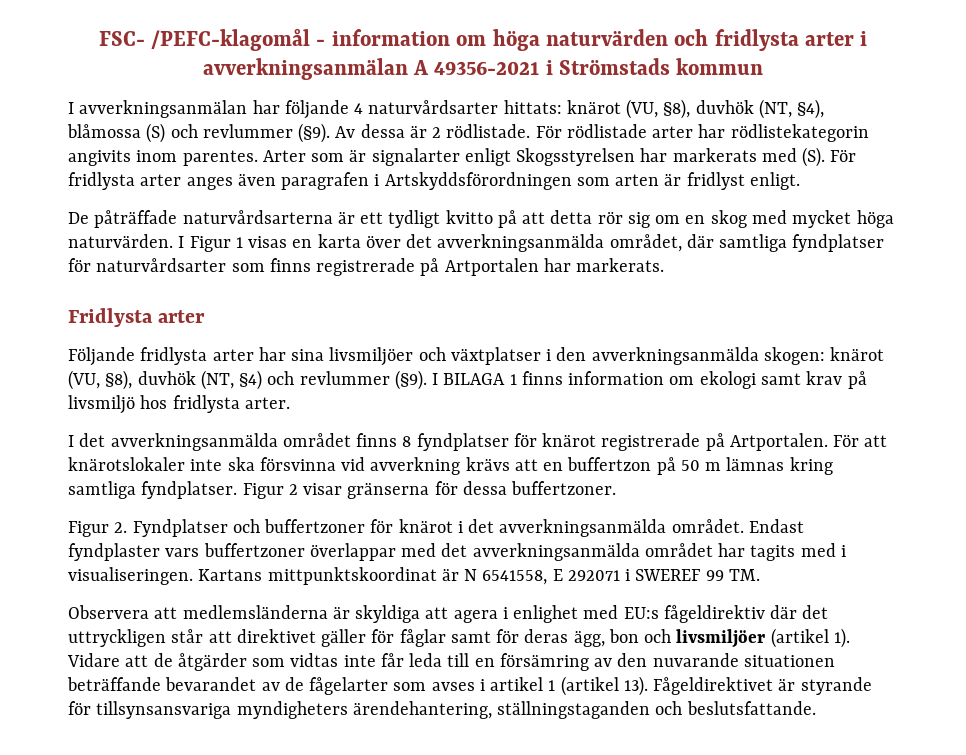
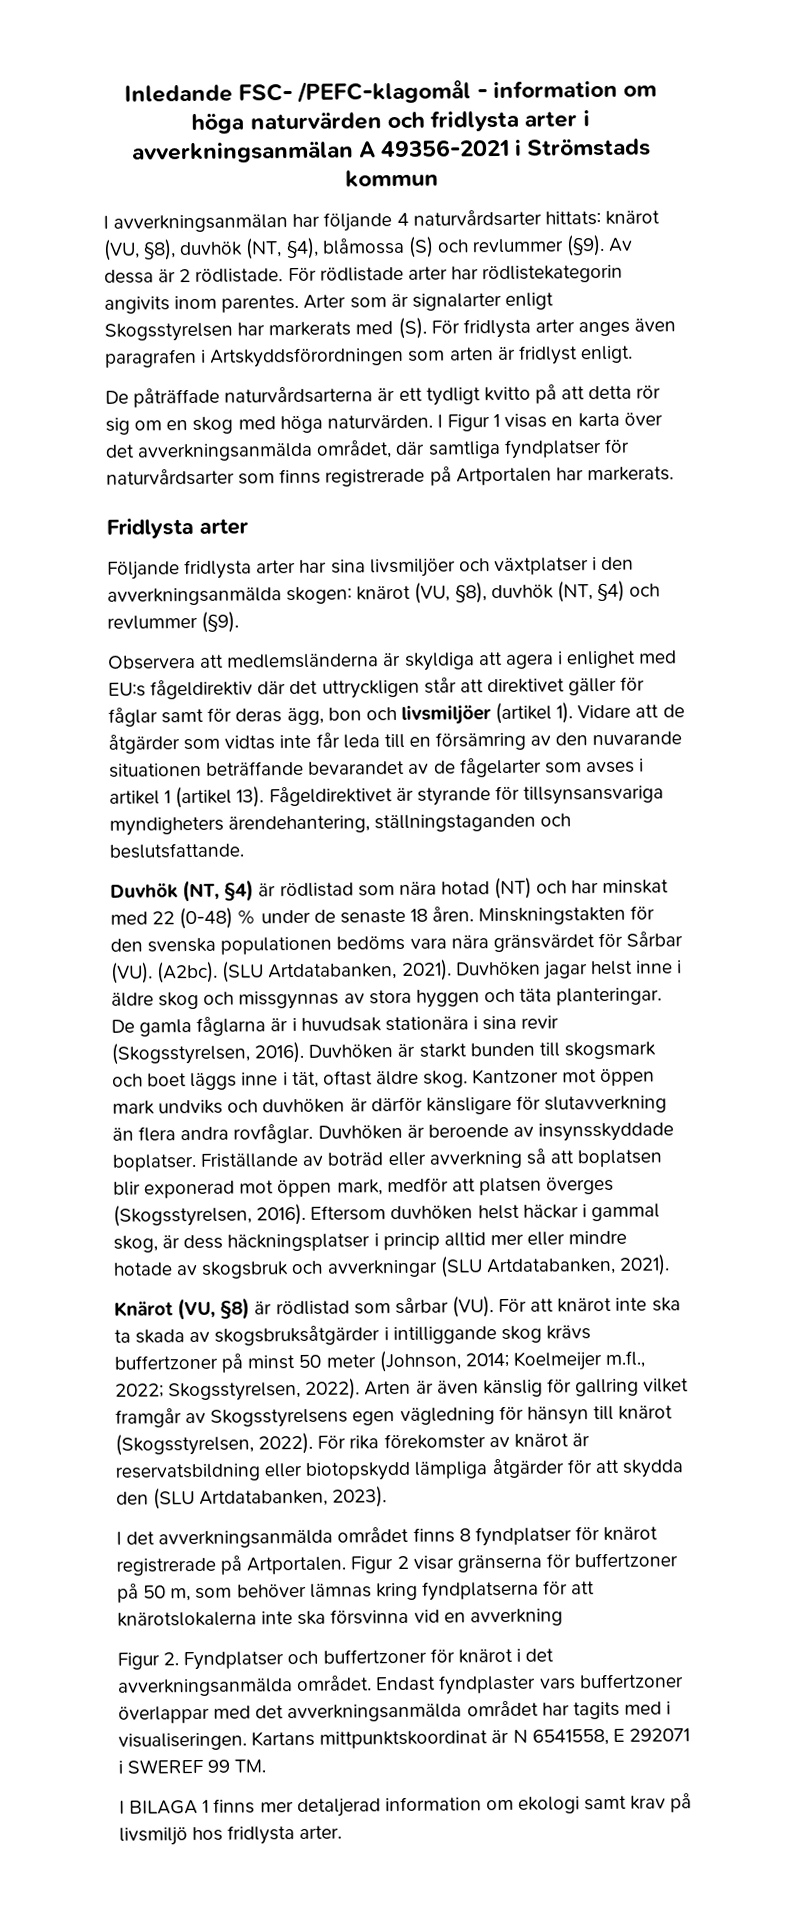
(98, 38) none -> [123,84,233,103] Inledande
[792,210,852,228] mycket -> (276, 423) none
[432,371,867,389] [68,395,290,414] [68,433,888,451] [68,457,833,475] [68,481,617,499] [68,519,804,537] [68,543,846,561] [68,567,760,585] I BILAGA 1 finns information om ekologi samt krav på livsmiljö hos fridlysta arter. // I det avverkningsanmälda området finns 8 fyndplatser för knärot registrerade på Artportalen. För att knärotslokaler inte ska försvinna vid avverkning krävs att en buffertzon på 50 m lämnas kring samtliga fyndplatser. Figur 2 visar gränserna för dessa buffertzoner. // Figur 2. Fyndplatser och buffertzoner för knärot i det avverkningsanmälda området. Endast fyndplaster vars buffertzoner överlappar med det avverkningsanmälda området har tagits med i visualiseringen. Kartans mittpunktskoordinat är N 6541558, E 292071 i SWEREF 99 TM. -> (240, 622) none
(816, 708) none -> [110,877,670,903] [110,905,656,930] [110,931,684,955] [110,959,683,984] [111,987,663,1010] [111,1015,560,1037] [111,1041,656,1065] [112,1068,656,1091] [112,1095,668,1115] [112,1122,675,1144] [112,1148,664,1172] [113,1176,615,1199] [113,1203,660,1227] [113,1230,628,1253] [113,1254,670,1279] [114,1296,681,1321] [114,1325,591,1346] [114,1350,646,1373] [115,1378,690,1402] [115,1405,674,1428] [115,1432,590,1456] [115,1458,684,1482] [116,1486,388,1510] [116,1526,659,1549] [116,1552,679,1576] [117,1580,596,1603] [117,1608,563,1627] [117,1648,555,1671] [118,1673,684,1697] [118,1700,672,1724] [118,1728,690,1751] [118,1758,267,1774] [119,1793,693,1818] [119,1825,343,1846] // Duvhök (NT, §4) är rödlistad som nära hotad (NT) och har minskat med 22 (0-48) % under de senaste 18 åren. Minskningstakten för den svenska populationen bedöms vara nära gränsvärdet för Sårbar (VU). (A2bc). (SLU Artdatabanken, 2021). Duvhöken jagar helst inne i äldre skog och missgynnas av stora hyggen och täta planteringar. De gamla fåglarna är i huvudsak stationära i sina revir (Skogsstyrelsen, 2016). Duvhöken är starkt bunden till skogsmark och boet läggs inne i tät, oftast äldre skog. Kantzoner mot öppen mark undviks och duvhöken är därför känsligare för slutavverkning än flera andra rovfåglar. Duvhöken är beroende av insynsskyddade boplatser. Friställande av boträd eller avverkning så att boplatsen blir exponerad mot öppen mark, medför att platsen överges (Skogsstyrelsen, 2016). Eftersom duvhöken helst häckar i gammal skog, är dess häckningsplatser i princip alltid mer eller mindre hotade av skogsbruk och avverkningar (SLU Artdatabanken, 2021). // Knärot (VU, §8) är rödlistad som sårbar (VU). För att knärot inte ska ta skada av skogsbruksåtgärder i intilliggande skog krävs buffertzoner på minst 50 meter (Johnson, 2014; Koelmeijer m.fl., 2022; Skogsstyrelsen, 2022). Arten är även känslig för gallring vilket framgår av Skogsstyrelsens egen vägledning för hänsyn till knärot (Skogsstyrelsen, 2022). För rika förekomster av knärot är reservatsbildning eller biotopskydd lämpliga åtgärder för att skydda den (SLU Artdatabanken, 2023). // I det avverkningsanmälda området finns 8 fyndplatser för knärot registrerade på Artportalen. Figur 2 visar gränserna för buffertzoner på 50 m, som behöver lämnas kring fyndplatserna för att knärotslokalerna inte ska försvinna vid en avverkning // Figur 2. Fyndplatser och buffertzoner för knärot i det avverkningsanmälda området. Endast fyndplaster vars buffertzoner överlappar med det avverkningsanmälda området har tagits med i visualiseringen. Kartans mittpunktskoordinat är N 6541558, E 292071 i SWEREF 99 TM. // I BILAGA 1 finns mer detaljerad information om ekologi samt krav på livsmiljö hos fridlysta arter.

